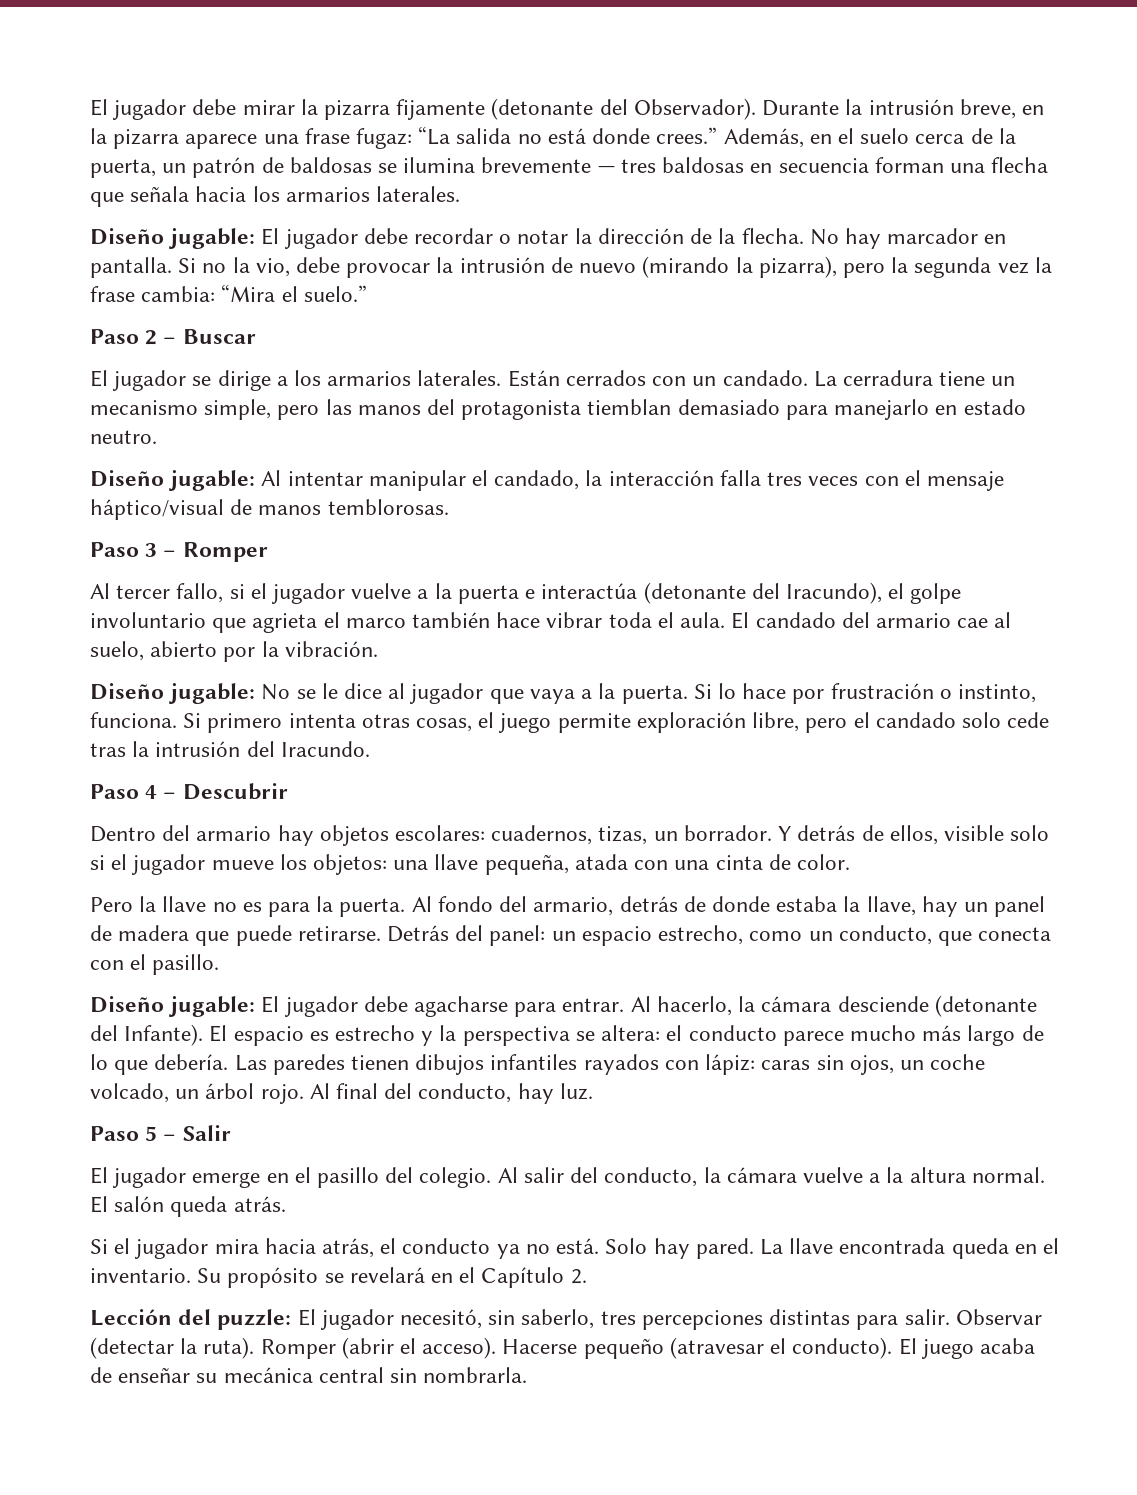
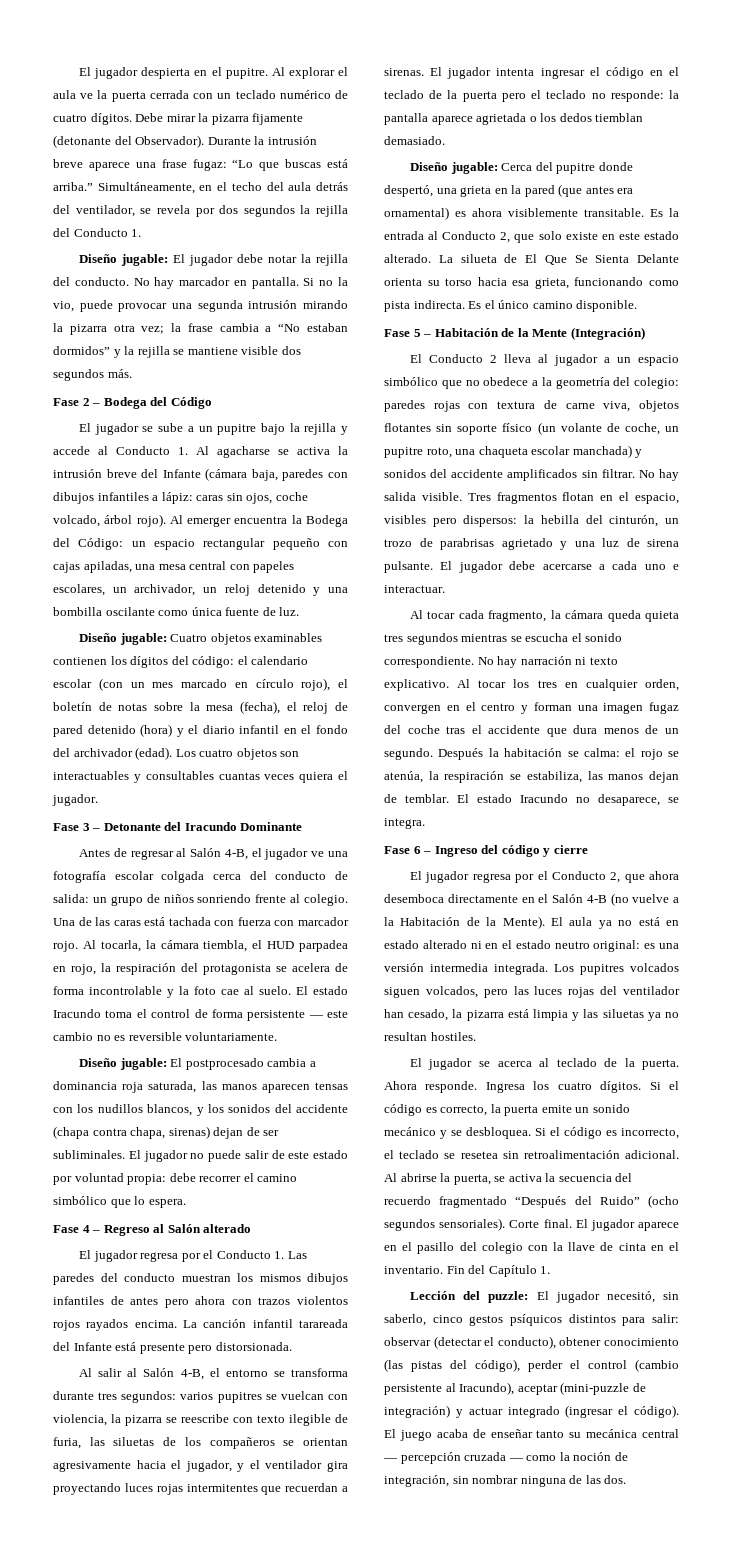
[90,99,237,120] El jugador debe -> [78,67,349,79] [53,90,349,102] [53,113,164,125] El jugador despierta en el pupitre. Al explorar el aula ve la puerta cerrada con un teclado numérico de cuatro dígitos. Debe
[959,99,1044,119] [90,126,1016,149] [90,157,1049,178] [90,186,461,207] [90,228,804,249] breve, en la pizarra aparece una frase fugaz: “La salida no está donde crees.” Además, en el suelo cerca de la puerta, un patrón de baldosas se ilumina brevemente — tres baldosas en secuencia forman una flecha que señala hacia los armarios laterales. // Diseño jugable: El jugador debe recordar o notar la dirección de la flecha. -> [53,159,348,171] [53,182,349,194] [53,205,348,217] [53,228,142,237] [78,254,349,266] [53,277,129,286] breve aparece una frase fugaz: “Lo que buscas está arriba.” Simultáneamente, en el techo del aula detrás del ventilador, se revela por dos segundos la rejilla del Conducto 1. // Diseño jugable: El jugador debe notar la rejilla del conducto.
[296,256,1052,278] [90,284,367,302] [90,329,256,345] [90,370,1016,391] [90,399,1026,420] [90,430,157,444] [90,470,1004,491] [90,499,449,520] [90,542,268,562] [90,582,962,604] [90,612,1012,633] [90,641,378,662] [90,683,1036,704] [90,712,1050,733] [90,741,370,757] [90,783,288,800] [90,825,1050,846] [90,854,850,875] [90,896,1046,917] [90,925,1052,946] [90,954,220,975] [90,995,1037,1017] [90,1024,1044,1046] [90,1054,986,1075] [90,1083,593,1104] [90,1125,231,1141] [90,1167,1045,1188] [90,1196,286,1217] [90,1238,1059,1259] [90,1267,587,1288] debe provocar la intrusión de nuevo (mirando la pizarra), pero la segunda vez la frase cambia: “Mira el suelo.” // Paso 2 – Buscar // El jugador se dirige a los armarios laterales. Están cerrados con un candado. La cerradura tiene un mecanismo simple, pero las manos del protagonista tiemblan demasiado para manejarlo en estado neutro. // Diseño jugable: Al intentar manipular el candado, la interacción falla tres veces con el mensaje háptico/visual de manos temblorosas. // Paso 3 – Romper // Al tercer fallo, si el jugador vuelve a la puerta e interactúa (detonante del Iracundo), el golpe involuntario que agrieta el marco también hace vibrar toda el aula. El candado del armario cae al suelo, abierto por la vibración. // Diseño jugable: No se le dice al jugador que vaya a la puerta. Si lo hace por frustración o instinto, funciona. Si primero intenta otras cosas, el juego permite exploración libre, pero el candado solo cede tras la intrusión del Iracundo. // Paso 4 – Descubrir // Dentro del armario hay objetos escolares: cuadernos, tizas, un borrador. Y detrás de ellos, visible solo si el jugador mueve los objetos: una llave pequeña, atada con una cinta de color. // Pero la llave no es para la puerta. Al fondo del armario, detrás de donde estaba la llave, hay un panel de madera que puede retirarse. Detrás del panel: un espacio estrecho, como un conducto, que conecta con el pasillo. // Diseño jugable: El jugador debe agacharse para entrar. Al hacerlo, la cámara desciende (detonante del Infante). El espacio es estrecho y la perspectiva se altera: el conducto parece mucho más largo de lo que debería. Las paredes tienen dibujos infantiles rayados con lápiz: caras sin ojos, un coche volcado, un árbol rojo. Al final del conducto, hay luz. // Paso 5 – Salir // El jugador emerge en el pasillo del colegio. Al salir del conducto, la cámara vuelve a la altura normal. El salón queda atrás. // Si el jugador mira hacia atrás, el conducto ya no está. Solo hay pared. La llave encontrada queda en el inventario. Su propósito se revelará en el Capítulo 2. -> [79,300,348,312] [53,323,348,335] [53,346,301,358] [53,369,132,381] [53,397,212,409] [78,423,349,435] [53,446,348,458] [53,468,348,481] [53,492,308,504] [53,514,348,527] [53,538,348,550] [53,561,295,573] [53,584,349,596] [53,607,300,616] [78,633,323,645] [53,656,309,668] [53,678,348,691] [53,701,348,714] [53,724,349,737] [53,747,300,760] [53,771,348,783] [52,794,98,806] [53,822,303,831] [78,848,348,860] [53,871,348,883] [53,894,348,906] [53,917,349,926] [53,940,348,952] [53,963,348,975] [53,986,348,998] [53,1009,348,1021] [53,1032,278,1041] [78,1058,316,1070] [53,1081,348,1093] [53,1104,348,1116] [53,1126,280,1139] [53,1150,348,1162] [53,1173,298,1185] [53,1196,186,1208] [53,1224,252,1236] [78,1250,307,1262] [53,1273,348,1285] [53,1296,349,1308] [53,1319,348,1331] [53,1342,292,1354] [78,1368,349,1380] [53,1391,348,1403] [53,1414,348,1426] [53,1437,348,1449] [53,1460,348,1472] [53,1483,348,1495] [384,67,679,79] [384,90,679,102] [384,113,644,125] [384,136,445,145] [409,162,633,174] [384,184,634,197] [384,207,679,220] [384,231,679,243] [384,254,679,265] [384,277,679,289] [384,300,638,312] [384,327,645,340] [409,354,679,366] [384,377,679,389] [384,400,679,412] [384,422,679,435] [384,445,643,458] [384,469,679,481] [384,492,679,504] [384,515,679,527] [384,538,679,550] [384,561,679,573] [384,585,445,593] [409,610,679,622] [384,633,623,645] [384,656,618,668] [384,679,679,691] [384,702,679,714] [384,725,679,737] [384,748,679,760] [384,771,679,783] [384,794,679,806] [384,818,425,829] [384,845,588,857] [409,871,679,883] [384,893,679,906] [384,916,679,929] [384,940,679,952] [384,963,679,975] [384,986,680,998] [384,1009,679,1021] [384,1032,476,1041] [409,1058,679,1070] [384,1081,679,1093] [384,1104,630,1116] [384,1127,679,1139] [384,1150,679,1159] [384,1173,633,1185] [384,1195,679,1208] [384,1218,679,1231] [384,1242,679,1254] [384,1265,551,1277] puede provocar una segunda intrusión mirando la pizarra otra vez; la frase cambia a “No estaban dormidos” y la rejilla se mantiene visible dos segundos más. // Fase 2 – Bodega del Código // El jugador se sube a un pupitre bajo la rejilla y accede al Conducto 1. Al agacharse se activa la intrusión breve del Infante (cámara baja, paredes con dibujos infantiles a lápiz: caras sin ojos, coche volcado, árbol rojo). Al emerger encuentra la Bodega del Código: un espacio rectangular pequeño con cajas apiladas, una mesa central con papeles escolares, un archivador, un reloj detenido y una bombilla oscilante como única fuente de luz. // Diseño jugable: Cuatro objetos examinables contienen los dígitos del código: el calendario escolar (con un mes marcado en círculo rojo), el boletín de notas sobre la mesa (fecha), el reloj de pared detenido (hora) y el diario infantil en el fondo del archivador (edad). Los cuatro objetos son interactuables y consultables cuantas veces quiera el jugador. // Fase 3 – Detonante del Iracundo Dominante // Antes de regresar al Salón 4-B, el jugador ve una fotografía escolar colgada cerca del conducto de salida: un grupo de niños sonriendo frente al colegio. Una de las caras está tachada con fuerza con marcador rojo. Al tocarla, la cámara tiembla, el HUD parpadea en rojo, la respiración del protagonista se acelera de forma incontrolable y la foto cae al suelo. El estado Iracundo toma el control de forma persistente — este cambio no es reversible voluntariamente. // Diseño jugable: El postprocesado cambia a dominancia roja saturada, las manos aparecen tensas con los nudillos blancos, y los sonidos del accidente (chapa contra chapa, sirenas) dejan de ser subliminales. El jugador no puede salir de este estado por voluntad propia: debe recorrer el camino simbólico que lo espera. // Fase 4 – Regreso al Salón alterado // El jugador regresa por el Conducto 1. Las paredes del conducto muestran los mismos dibujos infantiles de antes pero ahora con trazos violentos rojos rayados encima. La canción infantil tarareada del Infante está presente pero distorsionada. // Al salir al Salón 4-B, el entorno se transforma durante tres segundos: varios pupitres se vuelcan con violencia, la pizarra se reescribe con texto ilegible de furia, las siluetas de los compañeros se orientan agresivamente hacia el jugador, y el ventilador gira proyectando luces rojas intermitentes que recuerdan a sirenas. El jugador intenta ingresar el código en el teclado de la puerta pero el teclado no responde: la pantalla aparece agrietada o los dedos tiemblan demasiado. // Diseño jugable: Cerca del pupitre donde despertó, una grieta en la pared (que antes era ornamental) es ahora visiblemente transitable. Es la entrada al Conducto 2, que solo existe en este estado alterado. La silueta de El Que Se Sienta Delante orienta su torso hacia esa grieta, funcionando como pista indirecta. Es el único camino disponible. // Fase 5 – Habitación de la Mente (Integración) // El Conducto 2 lleva al jugador a un espacio simbólico que no obedece a la geometría del colegio: paredes rojas con textura de carne viva, objetos flotantes sin soporte físico (un volante de coche, un pupitre roto, una chaqueta escolar manchada) y sonidos del accidente amplificados sin filtrar. No hay salida visible. Tres fragmentos flotan en el espacio, visibles pero dispersos: la hebilla del cinturón, un trozo de parabrisas agrietado y una luz de sirena pulsante. El jugador debe acercarse a cada uno e interactuar. // Al tocar cada fragmento, la cámara queda quieta tres segundos mientras se escucha el sonido correspondiente. No hay narración ni texto explicativo. Al tocar los tres en cualquier orden, convergen en el centro y forman una imagen fugaz del coche tras el accidente que dura menos de un segundo. Después la habitación se calma: el rojo se atenúa, la respiración se estabiliza, las manos dejan de temblar. El estado Iracundo no desaparece, se integra. // Fase 6 – Ingreso del código y cierre // El jugador regresa por el Conducto 2, que ahora desemboca directamente en el Salón 4-B (no vuelve a la Habitación de la Mente). El aula ya no está en estado alterado ni en el estado neutro original: es una versión intermedia integrada. Los pupitres volcados siguen volcados, pero las luces rojas del ventilador han cesado, la pizarra está limpia y las siluetas ya no resultan hostiles. // El jugador se acerca al teclado de la puerta. Ahora responde. Ingresa los cuatro dígitos. Si el código es correcto, la puerta emite un sonido mecánico y se desbloquea. Si el código es incorrecto, el teclado se resetea sin retroalimentación adicional. Al abrirse la puerta, se activa la secuencia del recuerdo fragmentado “Después del Ruido” (ocho segundos sensoriales). Corte final. El jugador aparece en el pasillo del colegio con la llave de cinta en el inventario. Fin del Capítulo 1.
[600,1309,1042,1330] [90,1337,893,1359] tres percepciones distintas para salir. Observar (detectar la ruta). Romper (abrir el acceso). Hacerse pequeño (atravesar el conducto). -> [432,1314,679,1326] [384,1336,679,1349] [384,1359,679,1372] [384,1382,646,1395] [384,1405,679,1418] cinco gestos psíquicos distintos para salir: observar (detectar el conducto), obtener conocimiento (las pistas del código), perder el control (cambio persistente al Iracundo), aceptar (mini-puzzle de integración) y actuar integrado (ingresar el código).
(191, 1375) none -> [536,1430,565,1438] tanto
[390,1367,528,1383] sin nombrarla. -> [383,1452,628,1464] [384,1475,627,1487] — percepción cruzada — como la noción de integración, sin nombrar ninguna de las dos.

